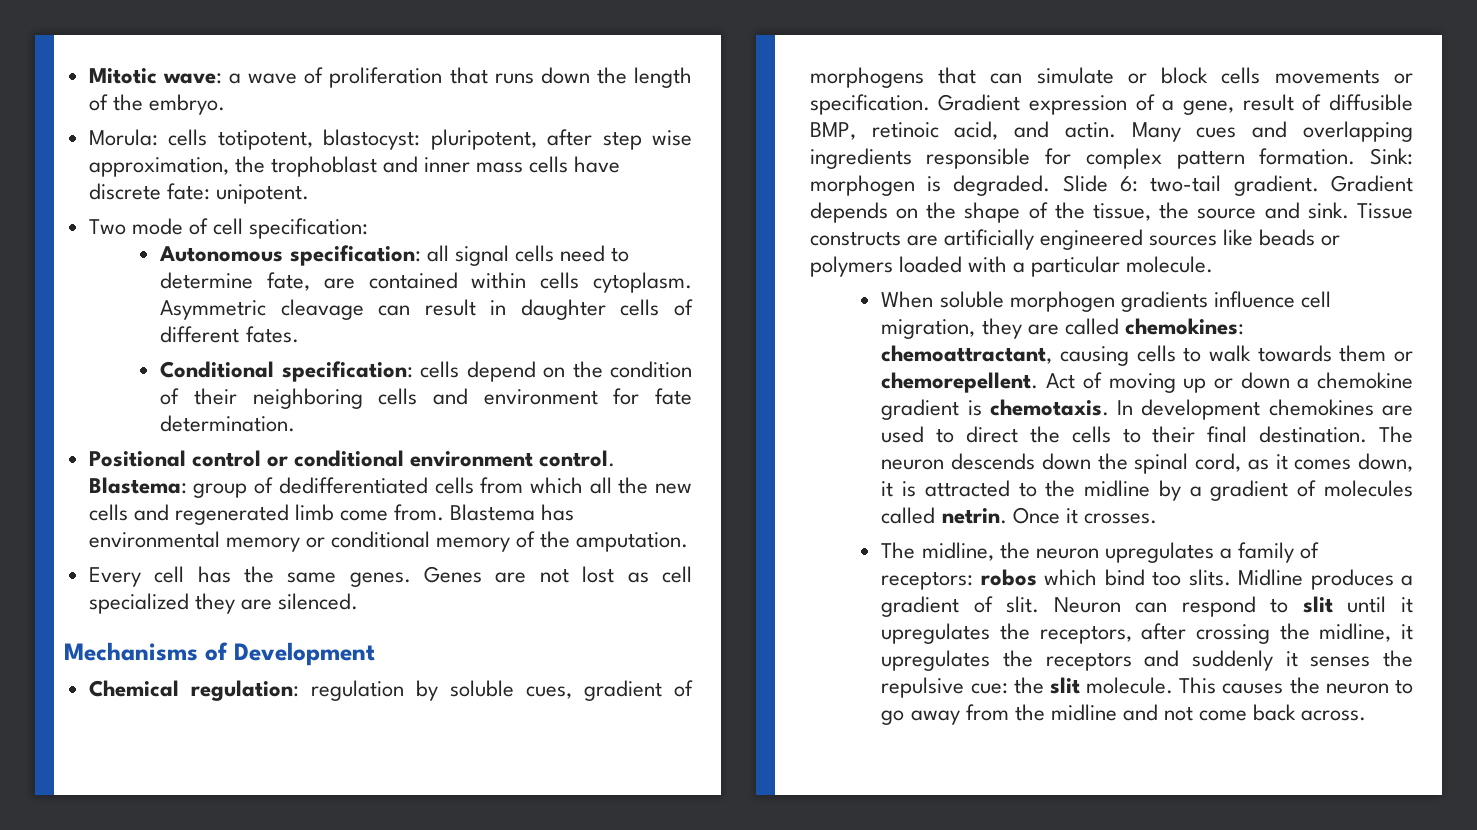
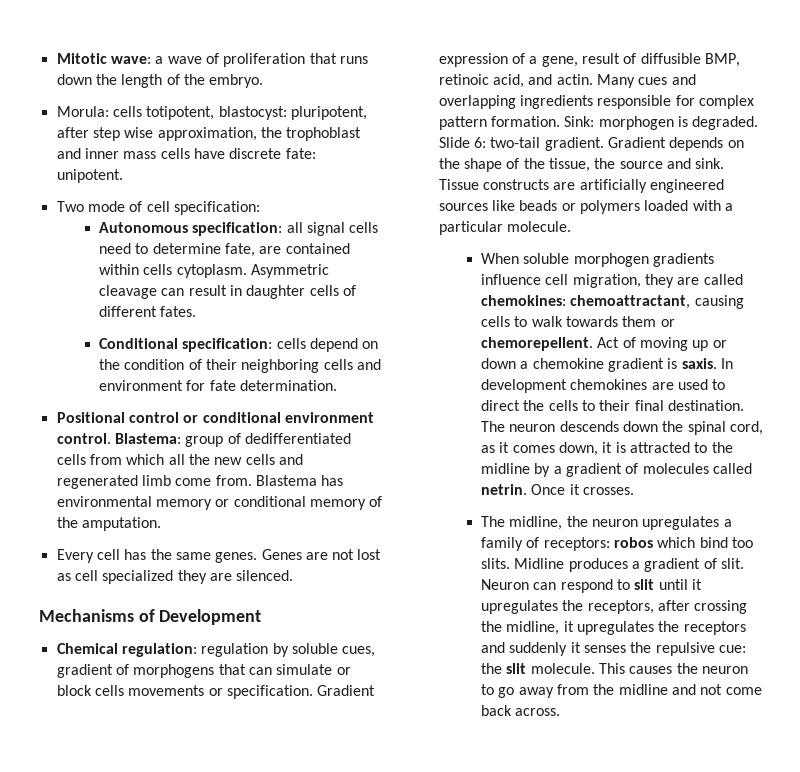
[989,399,1109,416] chemotaxis. -> [681,358,717,369] saxis.

